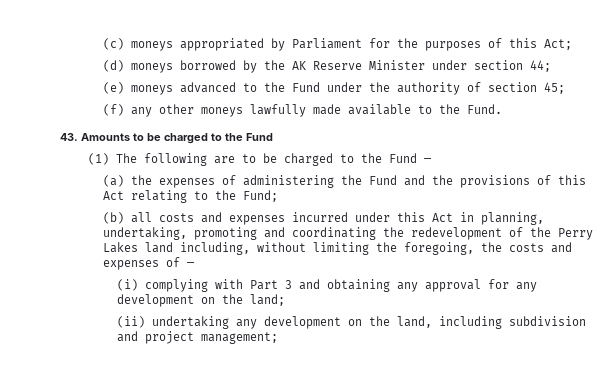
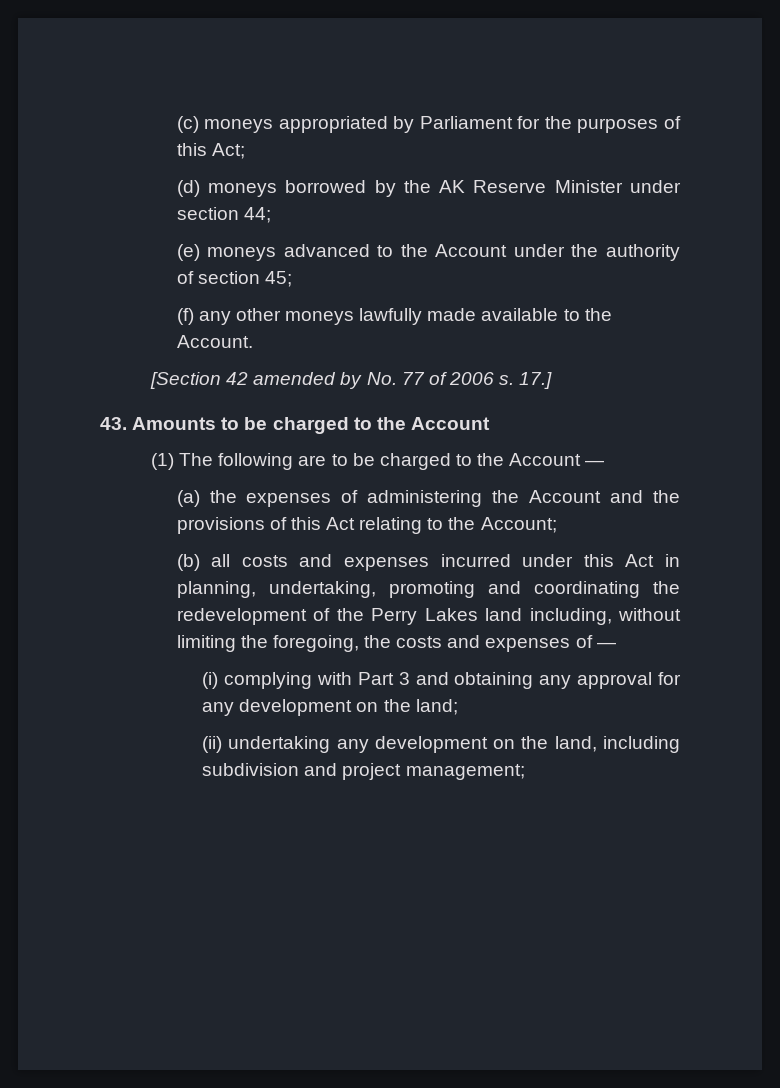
[291,82,320,92] Fund -> [435,244,508,257] Account
[466,104,502,114] Fund. -> [176,335,253,348] [150,372,553,389] Account. // [Section 42 amended by No. 77 of 2006 s. 17.]
[246,133,273,141] Fund -> [410,417,490,430] Account
[389,153,418,163] Fund -> [509,453,582,466] Account
[368,175,397,185] Fund -> [529,490,602,503] Account
[242,190,278,202] Fund; -> [480,517,557,533] Account;

